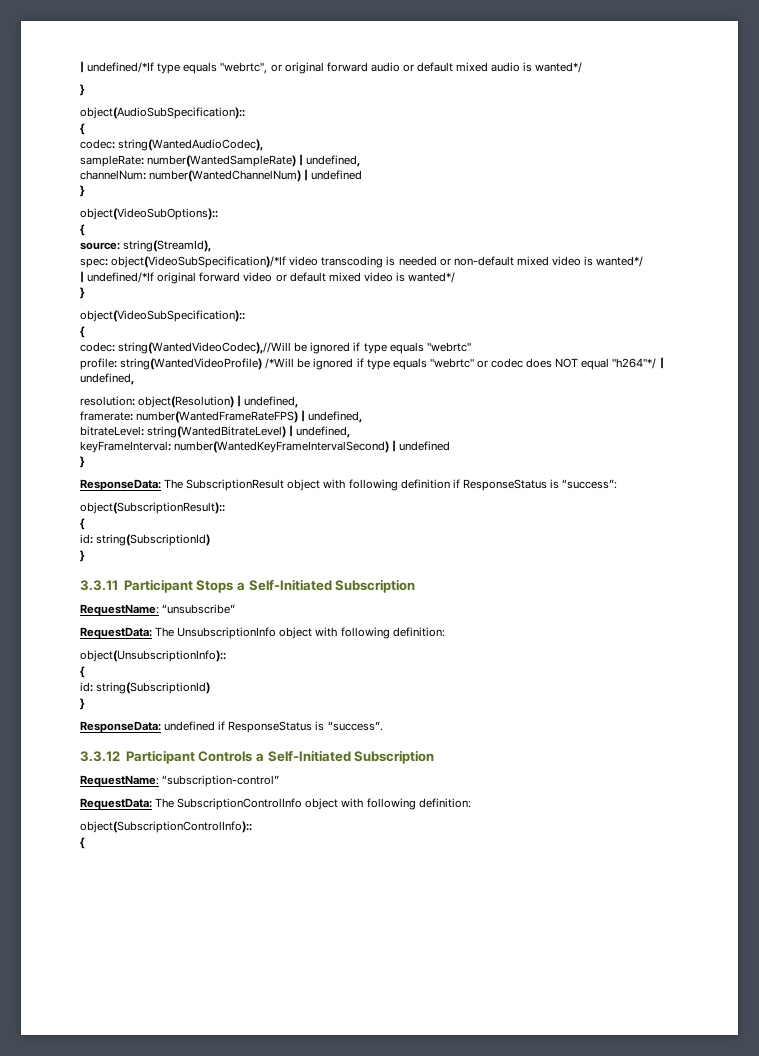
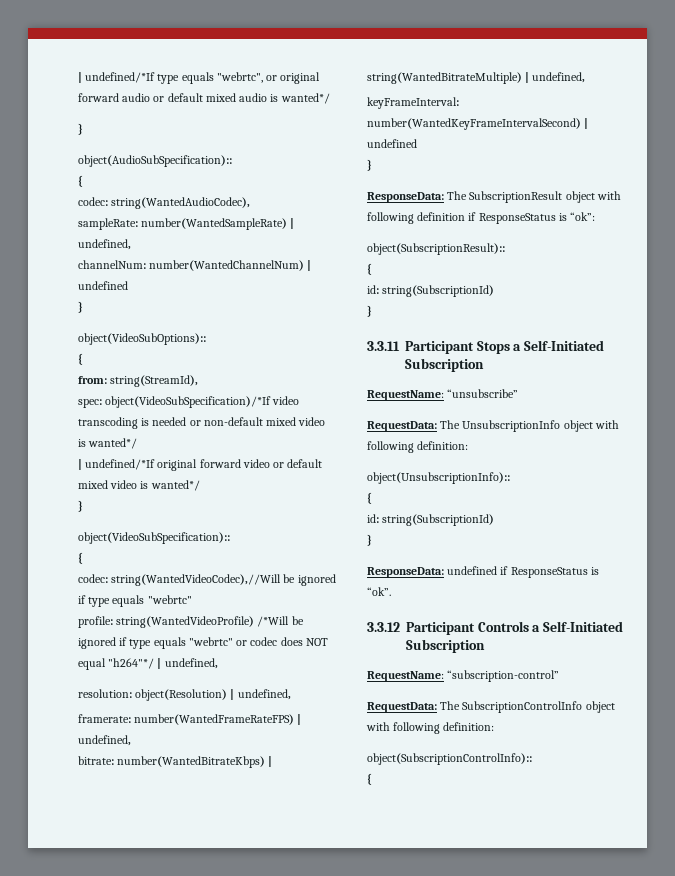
[80,242,120,250] source: -> [78,376,107,384] from:
[80,426,287,438] bitrateLevel: string(WantedBitrateLevel) -> [78,756,273,768] [367,72,522,84] bitrate: number(WantedBitrateKbps) | string(WantedBitrateMultiple)
[562,479,618,489] “success”: -> [570,212,596,221] “ok”:
[327,721,383,731] “success”. -> [367,587,391,596] “ok”.

